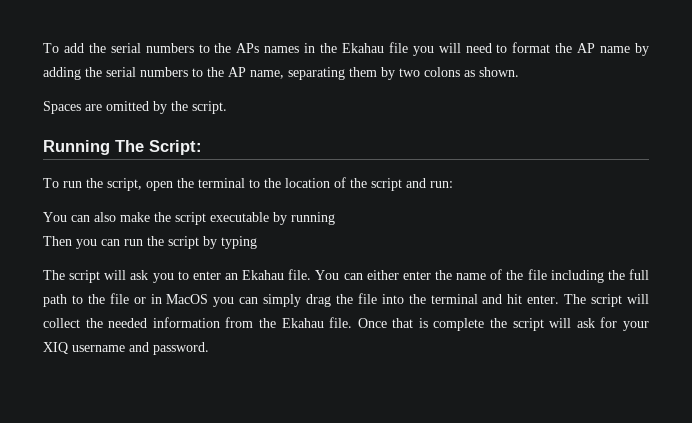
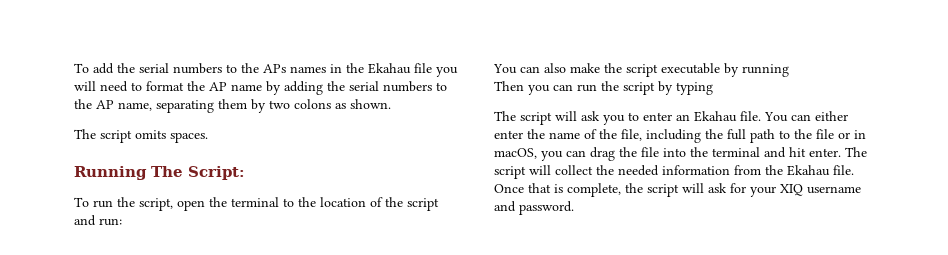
[43,101,227,114] Spaces are omitted by the script. -> [74,129,208,143] The script omits spaces.
[527,269,547,280] file -> [621,129,642,141] file,
[166,294,302,307] MacOS you can simply -> [494,148,586,161] macOS, you can
[433,318,485,331] complete -> [567,183,621,197] complete,

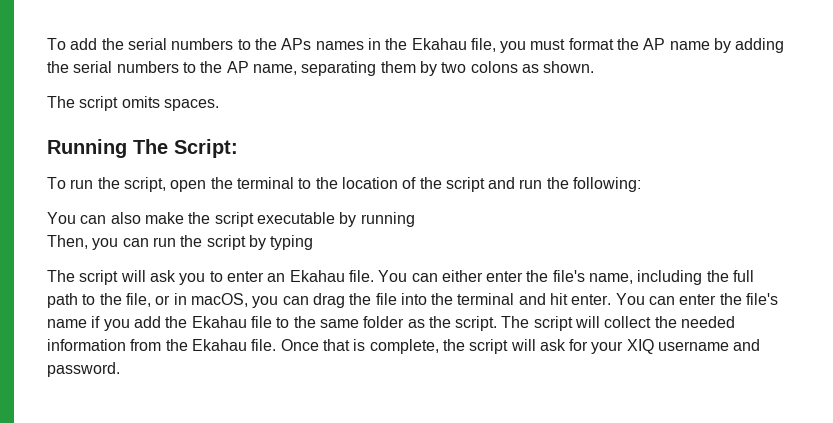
[414,63,458,77] [74,81,142,92] file you will need to -> [470,38,566,53] file, you must
[99,218,122,226] run: -> [519,177,642,192] run the following:
[494,81,524,91] Then -> [47,235,88,249] Then,
[549,129,642,141] name of the file, -> [552,270,634,284] file's name,
[816,129,834,139] file -> [125,293,151,307] file,
(841, 152) none -> [615,293,779,305] [47,316,498,331] You can enter the file's name if you add the Ekahau file to the same folder as the script.

